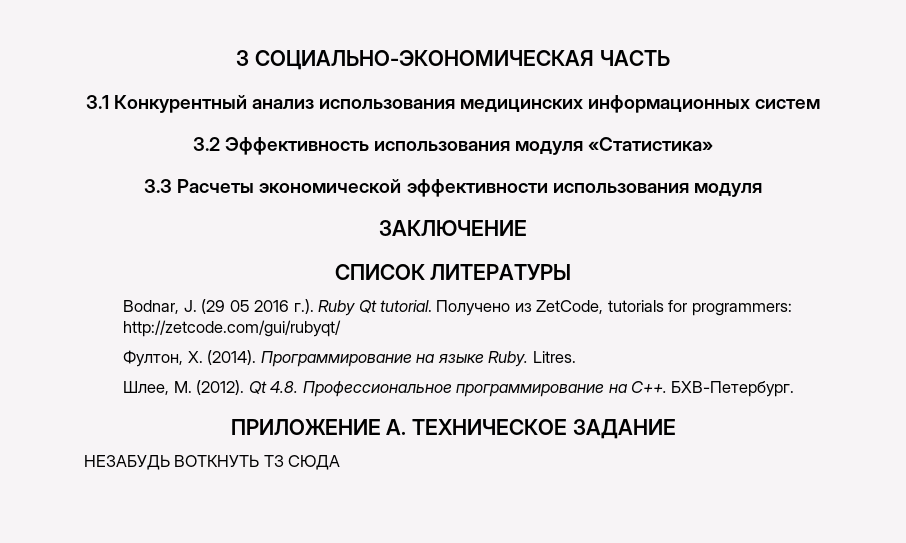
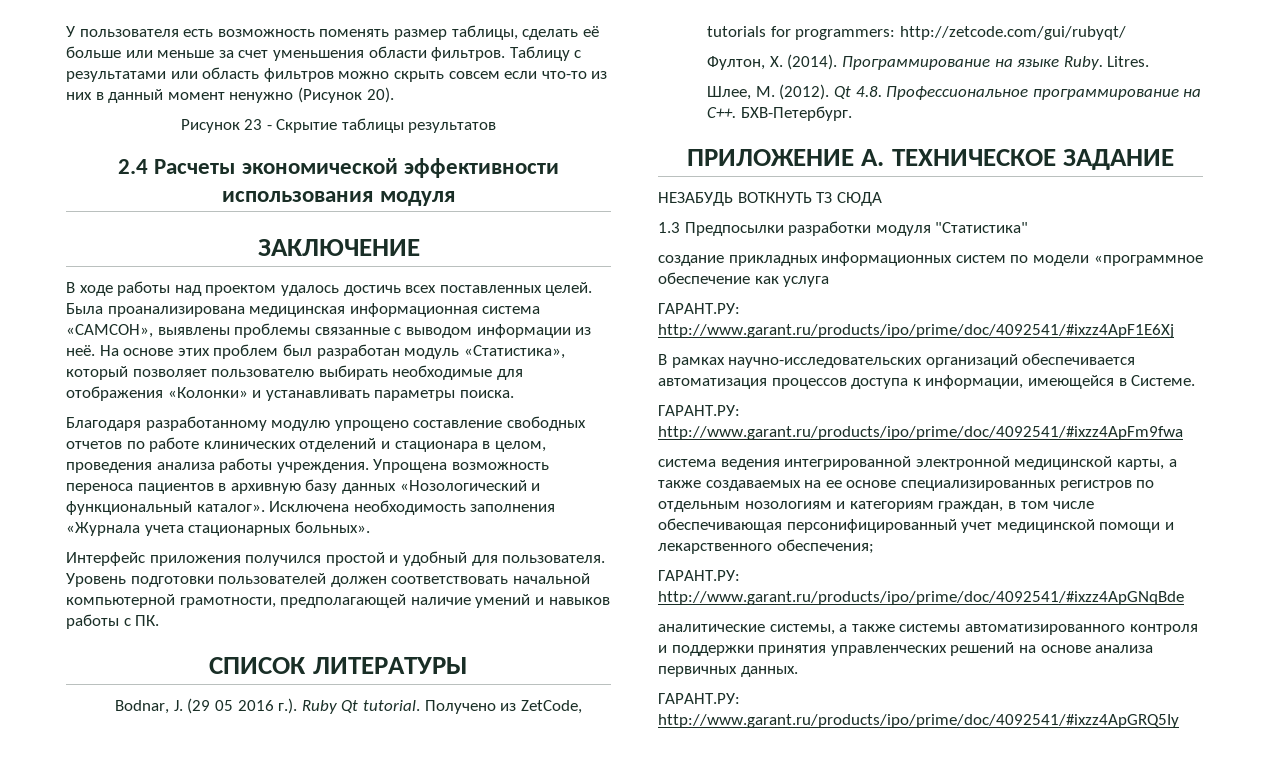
[236,50,670,70] [85,95,821,113] [192,137,714,155] [144,179,173,193] 3 СОЦИАЛЬНО-ЭКОНОМИЧЕСКАЯ ЧАСТЬ // 3.1 Конкурентный анализ использования медицинских информационных систем // 3.2 Эффективность использования модуля «Статистика» // 3.3 -> [66,25,599,40] [66,46,582,61] [66,67,608,82] [66,87,394,103] [180,118,497,133] [118,159,149,174] У пользователя есть возможность поменять размер таблицы, сделать её больше или меньше за счет уменьшения области фильтров. Таблицу с результатами или область фильтров можно скрыть совсем если что-то из них в данный момент ненужно (Рисунок 20). // Рисунок 23 - Скрытие таблицы результатов // 2.4
(527, 228) none -> [66,281,593,296] [66,303,541,317] [66,323,592,338] [66,344,565,359] [66,365,523,380] [66,386,514,401] [66,416,586,431] [66,437,546,452] [66,458,549,473] [66,479,541,494] [66,500,556,515] [66,521,370,536] [66,551,606,566] [66,573,590,587] [66,594,610,608] [66,614,160,629] // В ходе работы над проектом удалось достичь всех поставленных целей. Была проанализирована медицинская информационная система «САМСОН», выявлены проблемы связанные с выводом информации из неё. На основе этих проблем был разработан модуль «Статистика», который позволяет пользователю выбирать необходимые для отображения «Колонки» и устанавливать параметры поиска. // Благодаря разработанному модулю упрощено составление свободных отчетов по работе клинических отделений и стационара в целом, проведения анализа работы учреждения. Упрощена возможность переноса пациентов в архивную базу данных «Нозологический и функциональный каталог». Исключена необходимость заполнения «Журнала учета стационарных больных». // Интерфейс приложения получился простой и удобный для пользователя. Уровень подготовки пользователей должен соответствовать начальной компьютерной грамотности, предполагающей наличие умений и навыков работы с ПК.
(341, 462) none -> [658,221,1029,236] [658,252,1203,266] [658,272,830,287] [658,303,740,314] [658,324,1174,338] [658,353,1136,368] [658,375,1196,389] [658,405,740,416] [658,426,1183,440] [658,456,1177,470] [658,480,1155,491] [658,501,1095,512] [658,518,1174,533] [658,539,874,554] [658,570,740,581] [658,591,1184,605] [658,624,1198,635] [658,642,1154,656] [658,666,798,677] [658,693,740,704] [658,714,1179,728] // 1.3 Предпосылки разработки модуля "Статистика" // создание прикладных информационных систем по модели «программное обеспечение как услуга // ГАРАНТ.РУ: http://www.garant.ru/products/ipo/prime/doc/4092541/#ixzz4ApF1E6Xj // В рамках научно-исследовательских организаций обеспечивается автоматизация процессов доступа к информации, имеющейся в Системе. // ГАРАНТ.РУ: http://www.garant.ru/products/ipo/prime/doc/4092541/#ixzz4ApFm9fwa // система ведения интегрированной электронной медицинской карты, а также создаваемых на ее основе специализированных регистров по отдельным нозологиям и категориям граждан, в том числе обеспечивающая персонифицированный учет медицинской помощи и лекарственного обеспечения; // ГАРАНТ.РУ: http://www.garant.ru/products/ipo/prime/doc/4092541/#ixzz4ApGNqBde // аналитические системы, а также системы автоматизированного контроля и поддержки принятия управленческих решений на основе анализа первичных данных. // ГАРАНТ.РУ: http://www.garant.ru/products/ipo/prime/doc/4092541/#ixzz4ApGRQ5Iy

